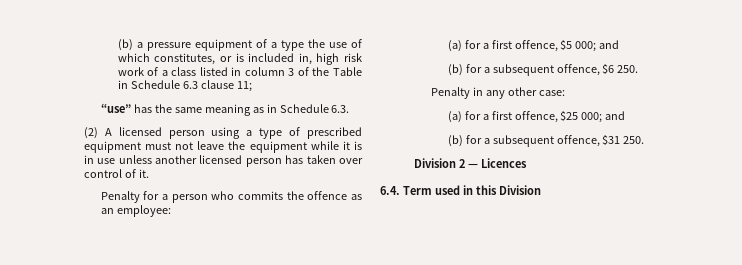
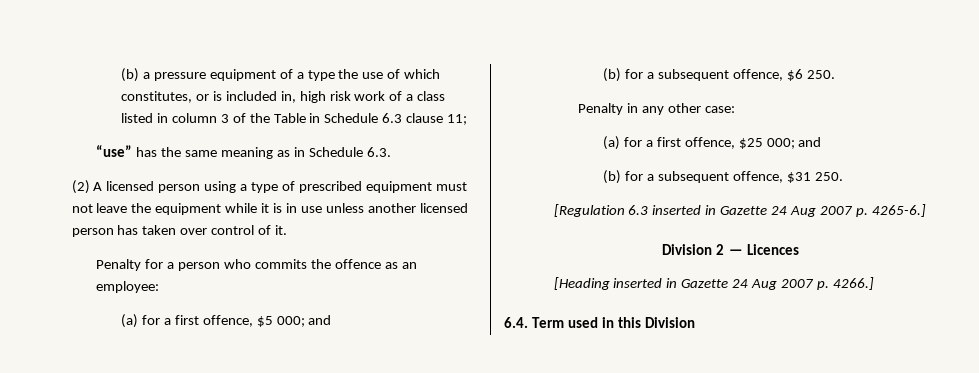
[413,158,527,168] Division 2 — Licences -> [553,204,926,217] [662,244,799,255] [553,277,874,290] [Regulation 6.3 inserted in Gazette 24 Aug 2007 p. 4265-6.] // Division 2 — Licences // [Heading inserted in Gazette 24 Aug 2007 p. 4266.]

